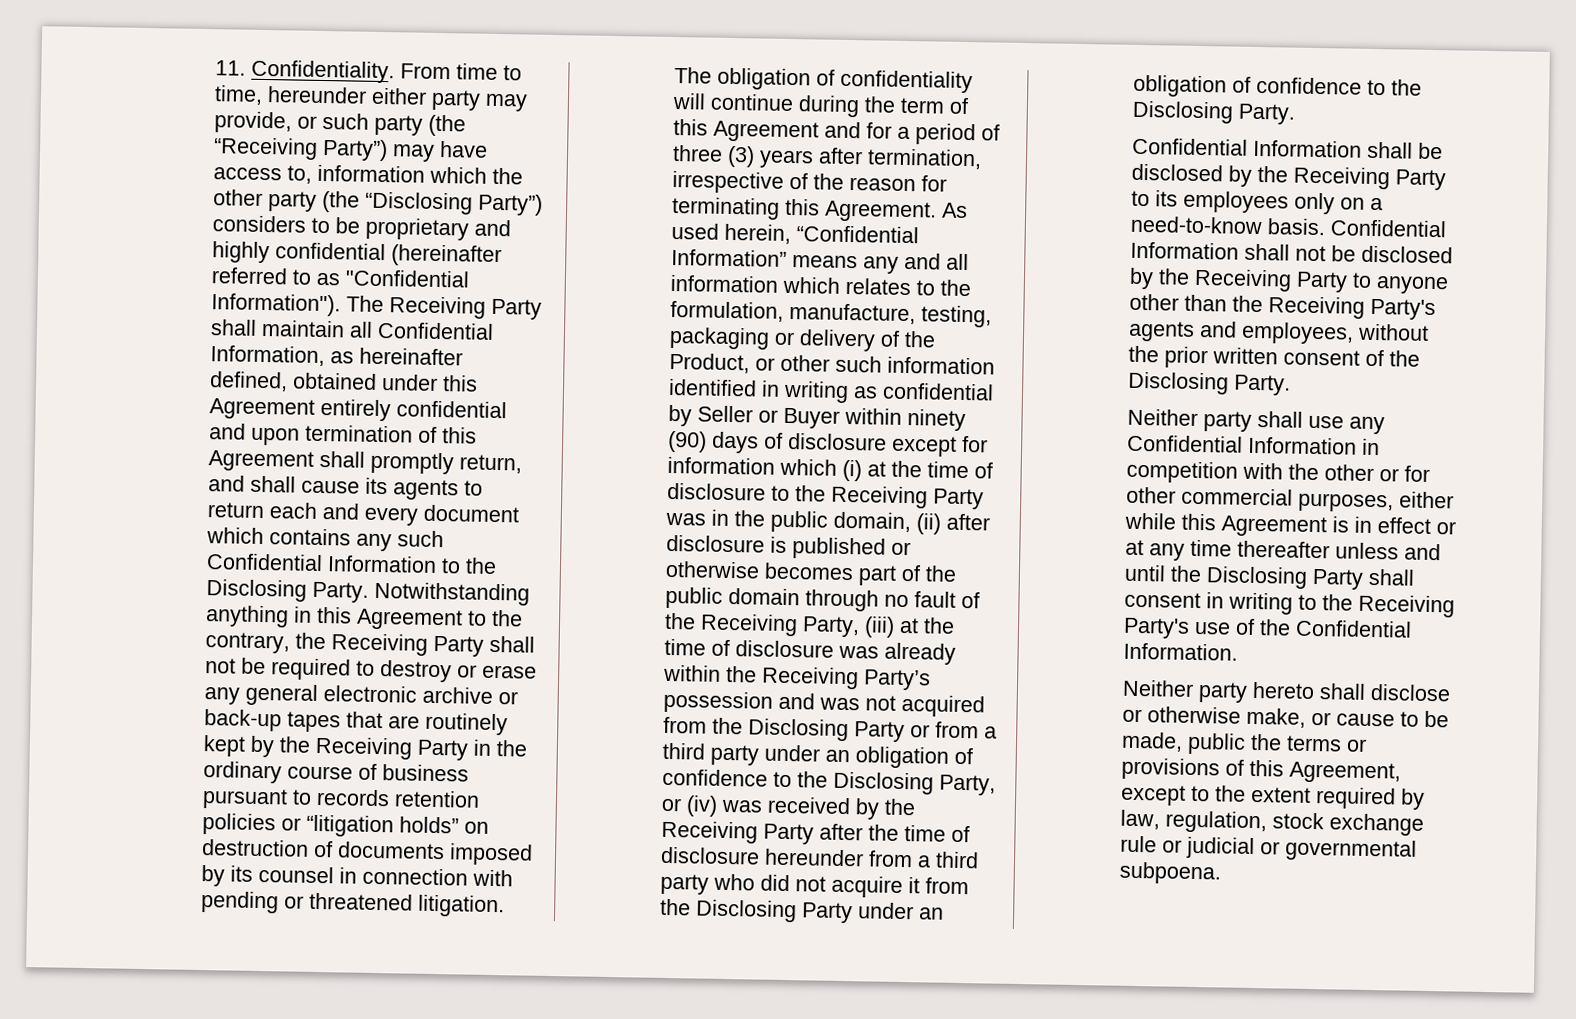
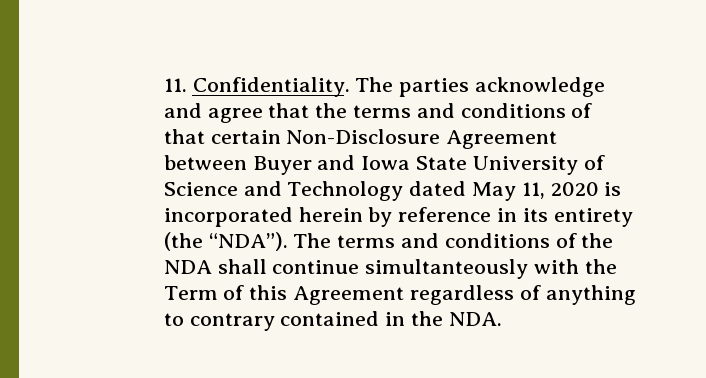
[399,63,522,81] [213,85,528,112] [213,111,466,137] [212,137,488,162] [212,164,523,185] [212,189,543,216] [211,215,511,241] [211,241,502,268] [210,267,470,288] [210,293,542,320] [209,319,494,340] [209,345,463,367] [208,371,478,392] [208,398,507,422] [208,423,477,446] [207,450,522,475] [207,475,483,501] [206,502,520,526] [205,527,444,552] [205,553,497,575] [205,579,530,606] [204,605,523,631] [204,632,535,657] [204,657,537,683] [203,683,518,706] [203,709,508,736] [202,735,528,761] [202,761,469,784] [201,788,480,810] [201,813,489,838] [201,839,533,866] [200,865,513,887] [200,891,505,918] [673,66,973,94] [671,92,969,118] [672,118,1000,146] [671,144,982,170] [671,170,947,194] [670,196,968,223] [670,222,919,245] [670,248,969,274] [669,274,971,297] [669,300,992,328] [668,326,936,352] [668,352,995,375] [667,378,994,404] [667,404,966,432] [666,430,988,457] [666,456,993,482] [666,482,984,510] [664,509,990,535] [665,534,911,560] [664,560,957,586] [664,586,980,612] [663,612,955,638] [663,638,956,665] [662,664,931,691] [662,690,985,718] [662,716,997,743] [661,742,973,769] [661,768,996,796] [660,795,916,820] [660,820,970,845] [659,846,979,869] [659,873,969,899] [659,898,944,924] [1132,74,1422,98] [1131,100,1295,125] [1131,137,1443,160] [1130,163,1446,191] [1130,190,1383,215] [1129,215,1447,238] [1129,241,1453,264] [1128,267,1449,295] [1128,293,1436,321] [1127,320,1429,345] [1127,345,1420,369] [1127,371,1291,396] [1126,408,1385,435] [1126,434,1380,456] [1125,460,1430,484] [1125,486,1454,513] [1123,512,1456,538] [1124,539,1441,561] [1123,564,1415,590] [1123,591,1455,618] [1122,617,1412,639] [1122,642,1238,661] [1121,679,1451,703] [1121,706,1449,728] [1120,731,1367,755] [1120,757,1401,784] [1119,784,1425,810] [1119,809,1424,836] [1119,835,1417,862] [1118,861,1222,885] From time to time, hereunder either party may provide, or such party (the “Receiving Party”) may have access to, information which the other party (the “Disclosing Party”) considers to be proprietary and highly confidential (hereinafter referred to as "Confidential Information"). The Receiving Party shall maintain all Confidential Information, as hereinafter defined, obtained under this Agreement entirely confidential and upon termination of this Agreement shall promptly return, and shall cause its agents to return each and every document which contains any such Confidential Information to the Disclosing Party. Notwithstanding anything in this Agreement to the contrary, the Receiving Party shall not be required to destroy or erase any general electronic archive or back-up tapes that are routinely kept by the Receiving Party in the ordinary course of business pursuant to records retention policies or “litigation holds” on destruction of documents imposed by its counsel in connection with pending or threatened litigation. The obligation of confidentiality will continue during the term of this Agreement and for a period of three (3) years after termination, irrespective of the reason for terminating this Agreement. As used herein, “Confidential Information” means any and all information which relates to the formulation, manufacture, testing, packaging or delivery of the Product, or other such information identified in writing as confidential by Seller or Buyer within ninety (90) days of disclosure except for information which (i) at the time of disclosure to the Receiving Party was in the public domain, (ii) after disclosure is published or otherwise becomes part of the public domain through no fault of the Receiving Party, (iii) at the time of disclosure was already within the Receiving Party’s possession and was not acquired from the Disclosing Party or from a third party under an obligation of confidence to the Disclosing Party, or (iv) was received by the Receiving Party after the time of disclosure hereunder from a third party who did not acquire it from the Disclosing Party under an obligation of confidence to the Disclosing Party. // Confidential Information shall be disclosed by the Receiving Party to its employees only on a need-to-know basis. Confidential Information shall not be disclosed by the Receiving Party to anyone other than the Receiving Party's agents and employees, without the prior written consent of the Disclosing Party. // Neither party shall use any Confidential Information in competition with the other or for other commercial purposes, either while this Agreement is in effect or at any time thereafter unless and until the Disclosing Party shall consent in writing to the Receiving Party's use of the Confidential Information. // Neither party hereto shall disclose or otherwise make, or cause to be made, public the terms or provisions of this Agreement, except to the extent required by law, regulation, stock exchange rule or judicial or governmental subpoena. -> [355,77,605,97] [163,103,593,123] [163,129,558,149] [163,155,605,175] [163,181,622,201] [163,207,633,227] [163,232,614,251] [163,259,617,279] [163,285,636,305] [163,311,502,331] The parties acknowledge and agree that the terms and conditions of that certain Non-Disclosure Agreement between Buyer and Iowa State University of Science and Technology dated May 11, 2020 is incorporated herein by reference in its entirety (the “NDA”). The terms and conditions of the NDA shall continue simultanteously with the Term of this Agreement regardless of anything to contrary contained in the NDA.

